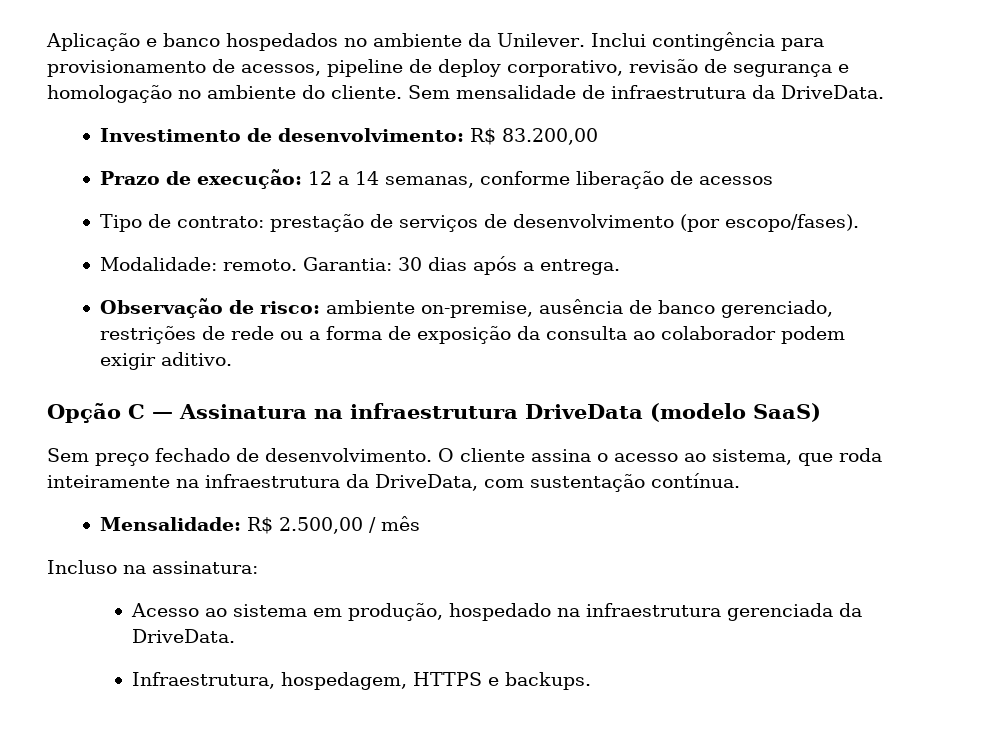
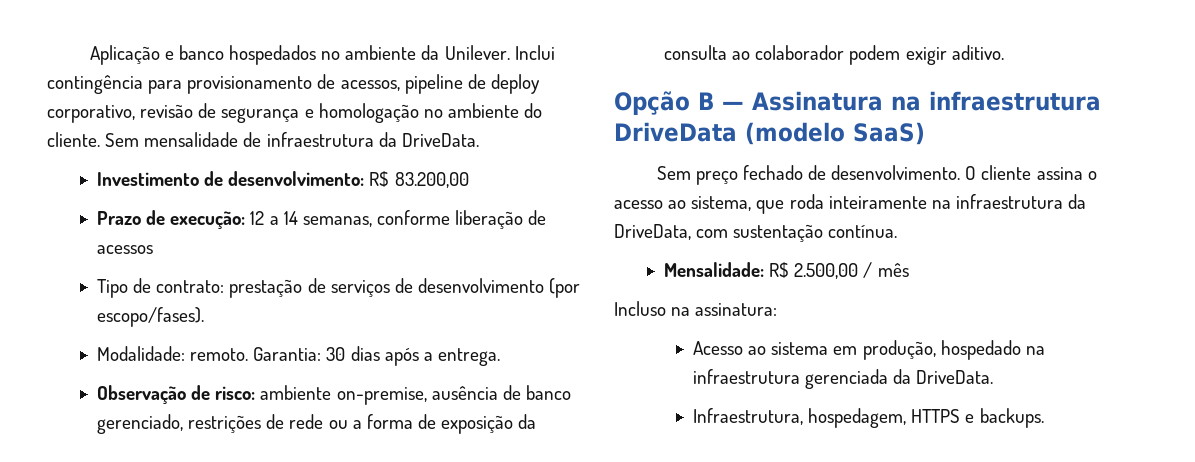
[128,404,145,419] C -> [698,92,714,110] B

